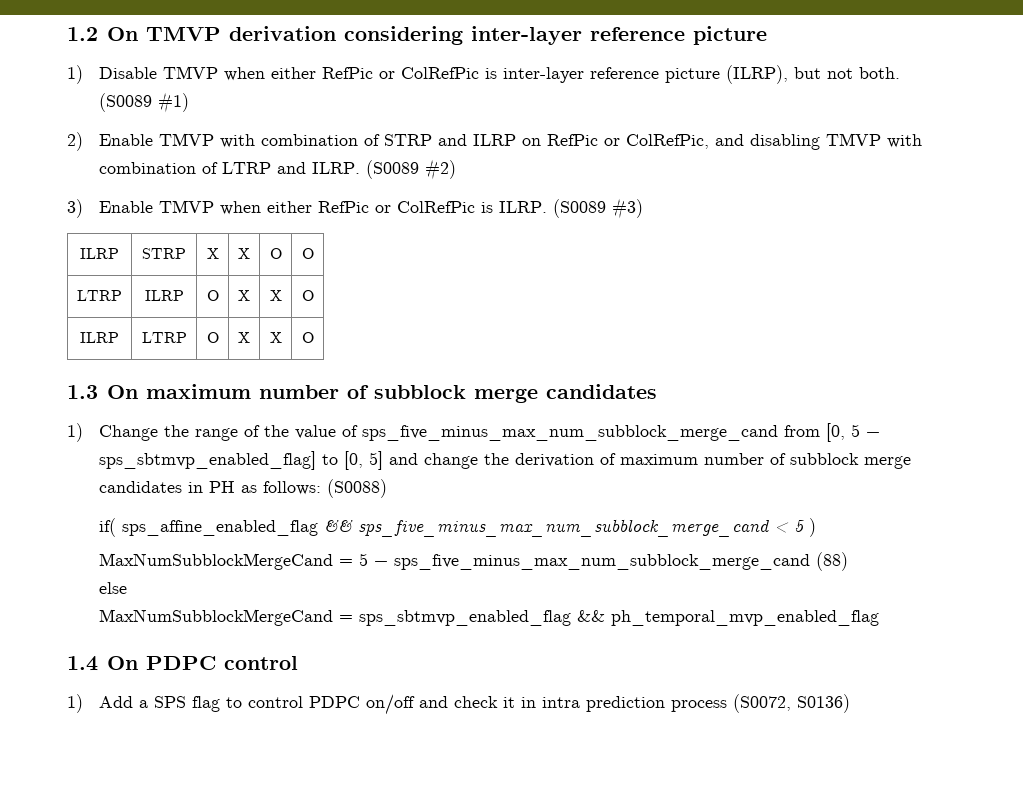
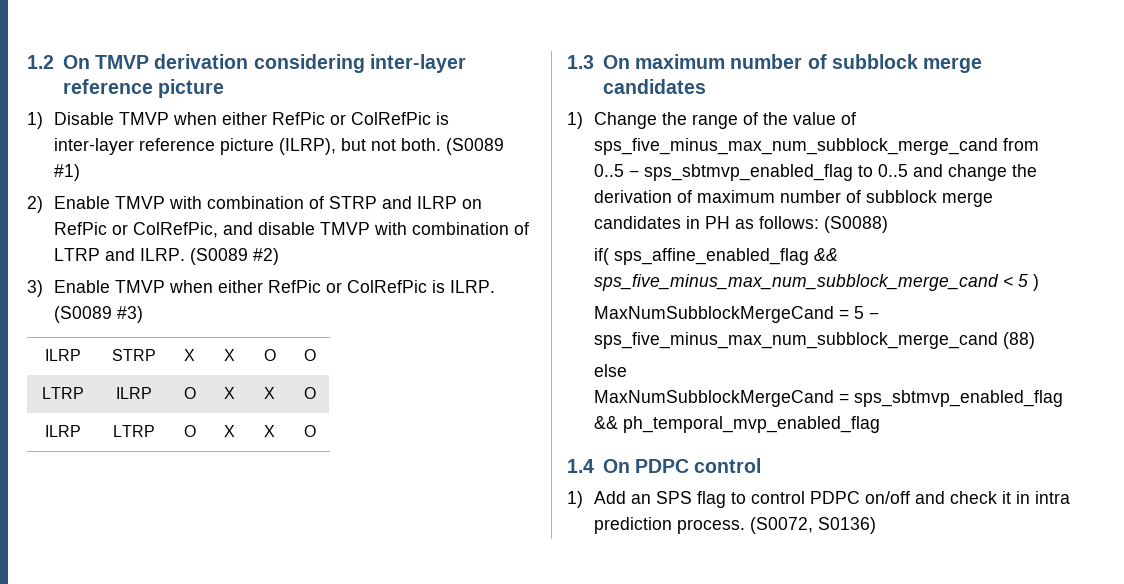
[750,134,821,150] disabling -> [258,222,316,235] disable
[826,423,881,442] [99,451,384,470] [0, 5 − sps_sbtmvp_enabled_flag] to [0, 5] -> [594,164,909,181] 0..5 − sps_sbtmvp_enabled_flag to 0..5
[139,700,149,708] a -> [631,494,652,504] an
[671,700,728,712] process -> [677,519,746,534] process.

